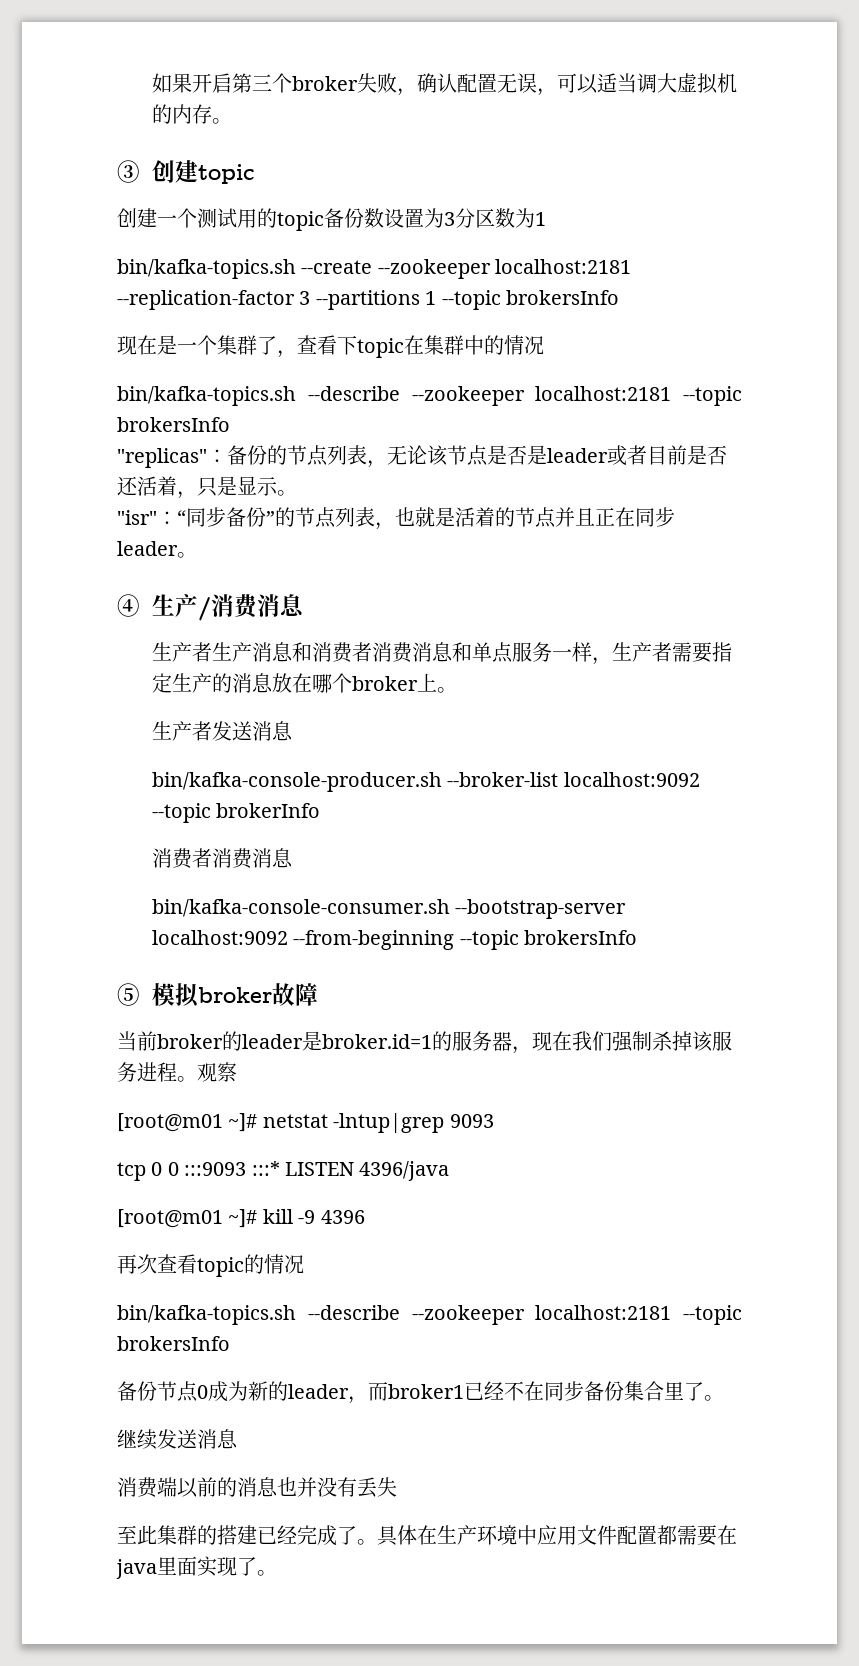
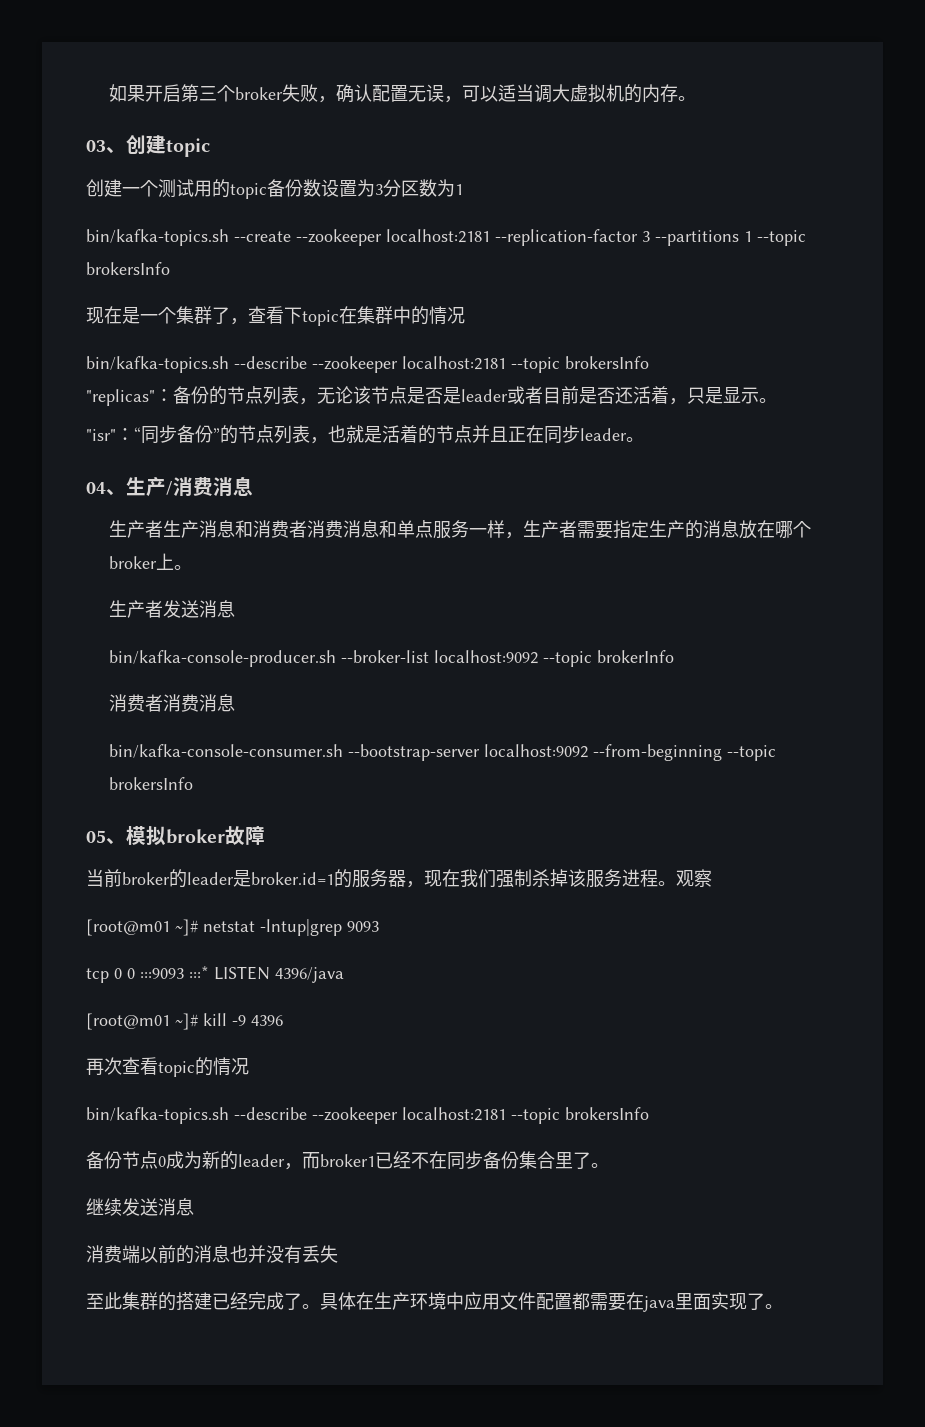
[117,160,140,183] ③ -> [86,140,126,154] 03、
[117,594,140,617] ④ -> [86,482,126,496] 04、
[117,983,140,1006] ⑤ -> [86,830,126,845] 05、

